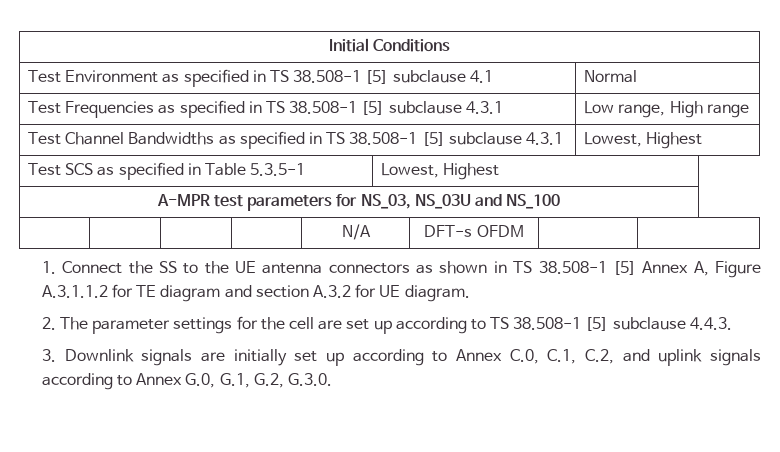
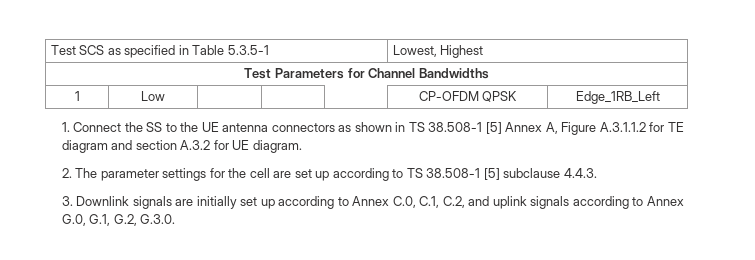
[328,38,451,52] [28,69,493,87] [584,70,638,83] [28,100,503,118] [584,101,749,118] [28,131,563,149] [584,132,703,149] Initial Conditions // Test Environment as specified in TS 38.508-1 [5] subclause 4.1 | Normal // Test Frequencies as specified in TS 38.508-1 [5] subclause 4.3.1 | Low range, High range // Test Channel Bandwidths as specified in TS 38.508-1 [5] subclause 4.3.1 | Lowest, Highest // -> (50, 50) none
[156,194,561,211] [341,224,371,240] [424,225,524,237] A-MPR test parameters for NS_03, NS_03U and NS_100 // | | | | N/A | DFT-s OFDM | | -> [244,68,489,79] [74,91,80,101] [141,91,165,101] [418,91,518,102] [575,91,660,104] Test Parameters for Channel Bandwidths // 1 | Low | | | | CP-OFDM QPSK | Edge_1RB_Left

